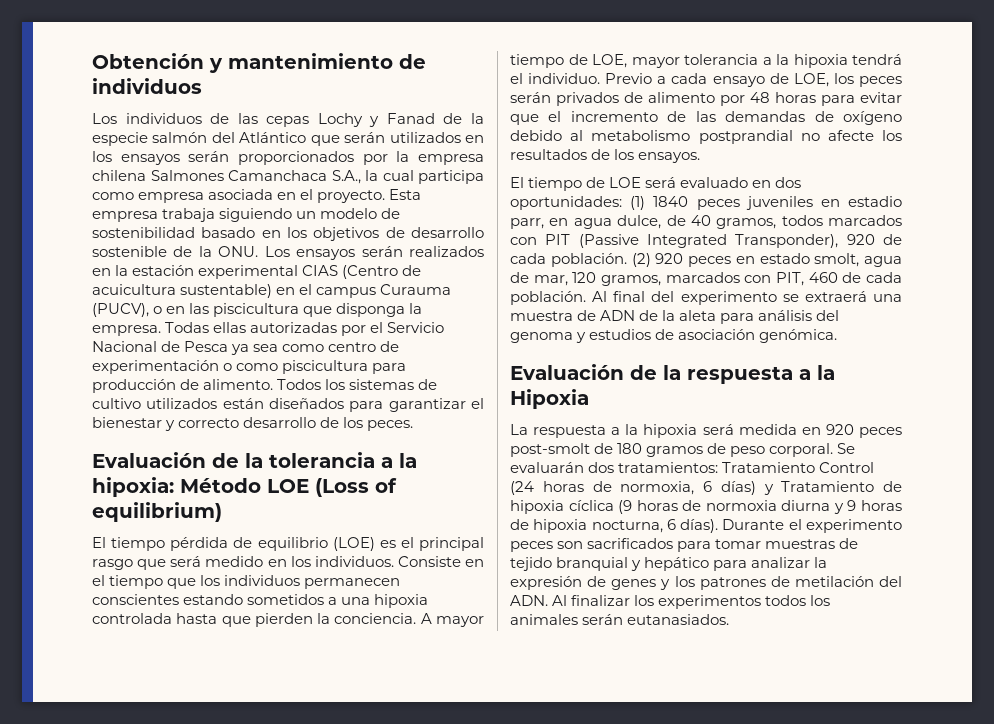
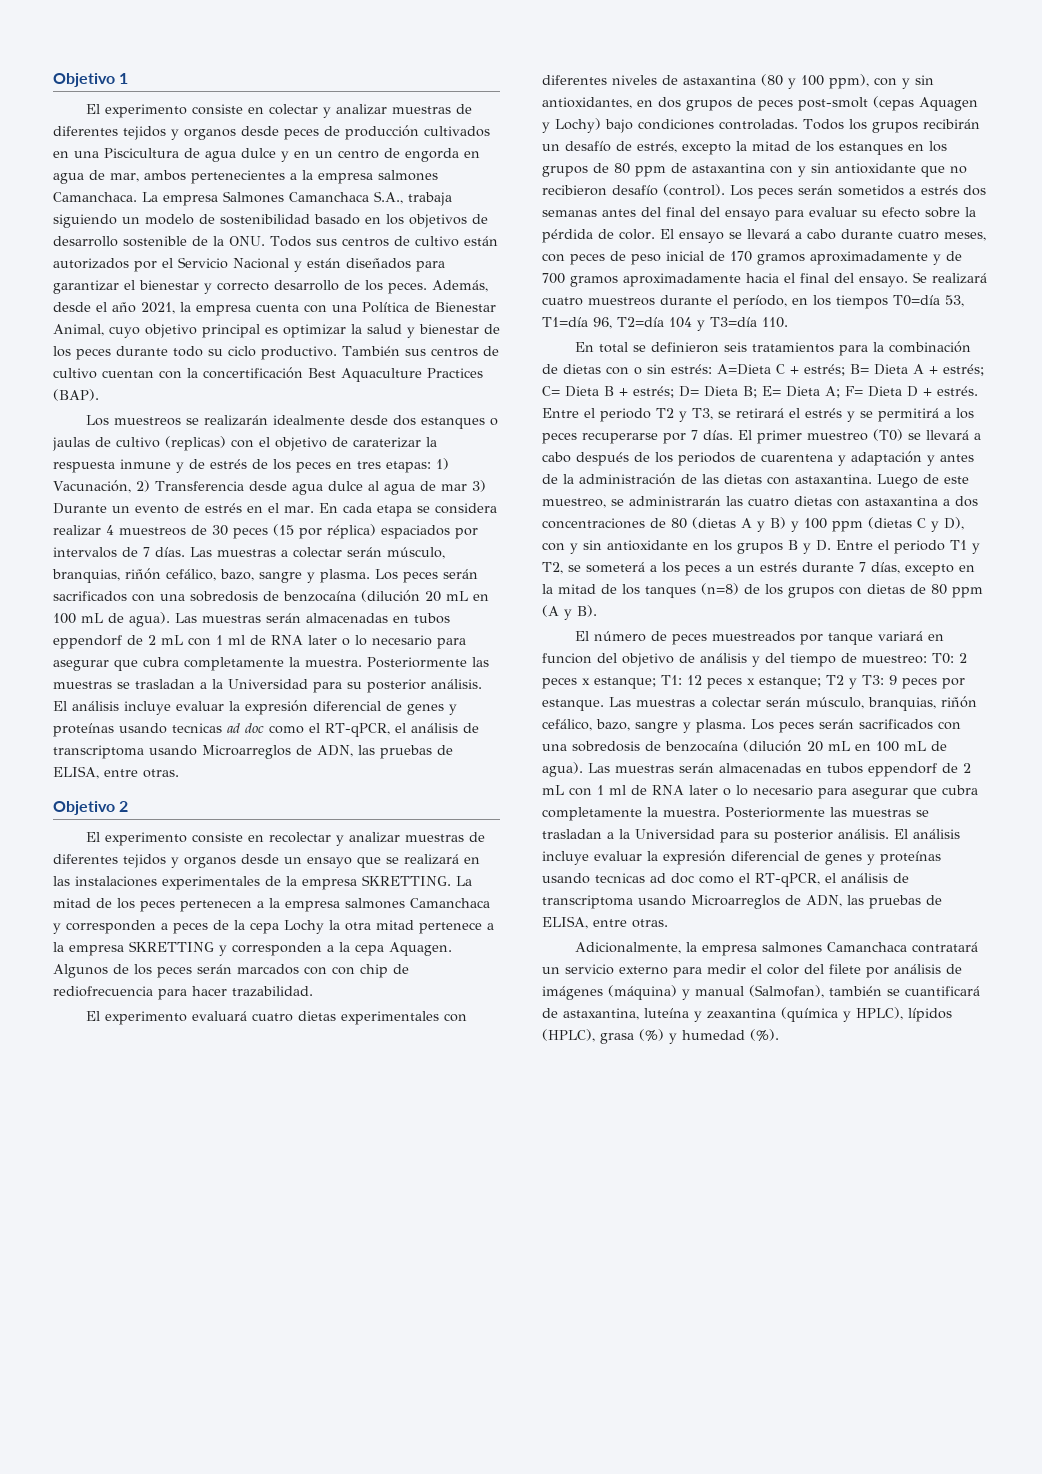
[92,53,426,73] [92,78,202,94] [92,113,484,127] [92,132,485,146] [92,151,485,165] [92,170,484,184] [92,189,422,203] [92,211,158,222] Obtención y mantenimiento de individuos // Los individuos de las cepas Lochy y Fanad de la especie salmón del Atlántico que serán utilizados en los ensayos serán proporcionados por la empresa chilena Salmones Camanchaca S.A., la cual participa como empresa asociada en el proyecto. Esta empresa -> [53,73,129,87] [85,104,472,118] [53,125,490,140] [53,148,480,162] [53,170,438,184] [53,191,403,206] Objetivo 1 // El experimento consiste en colectar y analizar muestras de diferentes tejidos y organos desde peces de producción cultivados en una Piscicultura de agua dulce y en un centro de engorda en agua de mar, ambos pertenecientes a la empresa salmones Camanchaca. La empresa Salmones Camanchaca S.A.,
[264,246,485,260] [92,265,422,279] [92,284,452,298] [92,303,423,317] [92,322,445,336] [92,341,400,355] [92,360,407,374] [92,379,438,393] [92,398,218,409] Los ensayos serán realizados en la estación experimental CIAS (Centro de acuicultura sustentable) en el campus Curauma (PUCV), o en las piscicultura que disponga la empresa. Todas ellas autorizadas por el Servicio Nacional de Pesca ya sea como centro de experimentación o como piscicultura para producción de alimento. Todos los sistemas de cultivo utilizados -> [270,236,498,247] [53,257,302,272] Todos sus centros de cultivo están autorizados por el Servicio Nacional y
[92,452,417,468] [92,477,397,497] [92,502,222,522] [92,537,484,551] [92,556,484,570] [92,575,401,589] [92,594,429,608] [92,613,484,627] [510,54,902,68] [510,73,902,87] [510,92,902,106] [510,111,902,125] [510,130,902,144] [510,149,701,163] [510,177,802,191] [510,196,902,210] [510,215,902,229] [510,234,902,248] [510,253,902,267] [510,272,902,286] [510,291,902,305] [510,310,840,324] [510,329,838,343] [510,364,835,384] [510,389,589,409] [510,424,902,438] [510,443,856,457] [510,462,875,473] [510,481,902,495] [510,500,902,514] [510,519,902,533] [510,538,859,552] [510,557,828,571] [510,576,902,590] [510,595,831,609] [510,614,730,625] // Evaluación de la tolerancia a la hipoxia: Método LOE (Loss of equilibrium) // El tiempo pérdida de equilibrio (LOE) es el principal rasgo que será medido en los individuos. Consiste en el tiempo que los individuos permanecen conscientes estando sometidos a una hipoxia controlada hasta que pierden la conciencia. A mayor tiempo de LOE, mayor tolerancia a la hipoxia tendrá el individuo. Previo a cada ensayo de LOE, los peces serán privados de alimento por 48 horas para evitar que el incremento de las demandas de oxígeno debido al metabolismo postprandial no afecte los resultados de los ensayos. // El tiempo de LOE será evaluado en dos oportunidades: (1) 1840 peces juveniles en estadio parr, en agua dulce, de 40 gramos, todos marcados con PIT (Passive Integrated Transponder), 920 de cada población. (2) 920 peces en estado smolt, agua de mar, 120 gramos, marcados con PIT, 460 de cada población. Al final del experimento se extraerá una muestra de ADN de la aleta para análisis del genoma y estudios de asociación genómica. // Evaluación de la respuesta a la Hipoxia // La respuesta a la hipoxia será medida en 920 peces post-smolt de 180 gramos de peso corporal. Se evaluarán dos tratamientos: Tratamiento Control (24 horas de normoxia, 6 días) y Tratamiento de hipoxia cíclica (9 horas de normoxia diurna y 9 horas de hipoxia nocturna, 6 días). Durante el experimento peces son sacrificados para tomar muestras de tejido branquial y hepático para analizar la expresión de genes y los patrones de metilación del ADN. Al finalizar los experimentos todos los animales serán eutanasiados. -> [432,280,488,292] [53,302,496,316] [53,324,500,338] [53,346,499,360] [53,367,483,382] [53,389,99,401] [85,415,498,429] [52,436,437,451] [53,458,449,473] [53,480,486,495] [53,503,497,517] [53,524,478,539] [53,547,445,559] [52,568,478,583] [53,590,489,602] [53,612,450,627] [53,635,466,649] [53,657,489,671] [53,679,482,693] [53,700,457,715] [53,723,479,737] [53,745,453,759] [53,766,179,779] [53,801,129,815] [85,832,485,846] [53,854,480,868] [53,875,472,890] [53,898,490,912] [53,920,494,934] [53,941,452,956] [53,964,409,978] [53,986,313,1000] [85,1011,467,1025] [542,74,934,89] [542,96,978,111] [542,118,980,133] [542,141,947,155] [542,163,967,177] [542,184,986,199] [542,207,976,221] [542,229,986,243] [542,251,962,265] [542,272,987,287] [542,295,964,309] [542,317,788,331] [574,341,971,356] [542,364,984,376] [542,386,978,398] [542,408,974,422] [542,429,981,444] [542,451,974,466] [542,473,969,488] [542,496,978,508] [542,517,964,532] [542,540,980,554] [542,562,975,576] [542,583,983,598] [542,605,597,620] [574,631,944,645] [542,653,967,667] [542,675,965,689] [542,696,977,711] [542,719,961,733] [542,740,947,752] [542,762,971,777] [542,785,978,799] [542,807,929,821] [542,829,960,843] [542,850,941,865] [542,873,909,887] [542,895,942,909] [542,916,668,929] [574,942,978,956] [542,964,962,978] [542,985,980,1000] [542,1007,952,1022] [542,1029,779,1044] Además, desde el año 2021, la empresa cuenta con una Política de Bienestar Animal, cuyo objetivo principal es optimizar la salud y bienestar de los peces durante todo su ciclo productivo. También sus centros de cultivo cuentan con la concertificación Best Aquaculture Practices (BAP). // Los muestreos se realizarán idealmente desde dos estanques o jaulas de cultivo (replicas) con el objetivo de caraterizar la respuesta inmune y de estrés de los peces en tres etapas: 1) Vacunación, 2) Transferencia desde agua dulce al agua de mar 3) Durante un evento de estrés en el mar. En cada etapa se considera realizar 4 muestreos de 30 peces (15 por réplica) espaciados por intervalos de 7 días. Las muestras a colectar serán músculo, branquias, riñón cefálico, bazo, sangre y plasma. Los peces serán sacrificados con una sobredosis de benzocaína (dilución 20 mL en 100 mL de agua). Las muestras serán almacenadas en tubos eppendorf de 2 mL con 1 ml de RNA later o lo necesario para asegurar que cubra completamente la muestra. Posteriormente las muestras se trasladan a la Universidad para su posterior análisis. El análisis incluye evaluar la expresión diferencial de genes y proteínas usando tecnicas ad doc como el RT-qPCR, el análisis de transcriptoma usando Microarreglos de ADN, las pruebas de ELISA, entre otras. // Objetivo 2 // El experimento consiste en recolectar y analizar muestras de diferentes tejidos y organos desde un ensayo que se realizará en las instalaciones experimentales de la empresa SKRETTING. La mitad de los peces pertenecen a la empresa salmones Camanchaca y corresponden a peces de la cepa Lochy la otra mitad pertenece a la empresa SKRETTING y corresponden a la cepa Aquagen. Algunos de los peces serán marcados con con chip de rediofrecuencia para hacer trazabilidad. // El experimento evaluará cuatro dietas experimentales con diferentes niveles de astaxantina (80 y 100 ppm), con y sin antioxidantes, en dos grupos de peces post-smolt (cepas Aquagen y Lochy) bajo condiciones controladas. Todos los grupos recibirán un desafío de estrés, excepto la mitad de los estanques en los grupos de 80 ppm de astaxantina con y sin antioxidante que no recibieron desafío (control). Los peces serán sometidos a estrés dos semanas antes del final del ensayo para evaluar su efecto sobre la pérdida de color. El ensayo se llevará a cabo durante cuatro meses, con peces de peso inicial de 170 gramos aproximadamente y de 700 gramos aproximadamente hacia el final del ensayo. Se realizará cuatro muestreos durante el período, en los tiempos T0=día 53, T1=día 96, T2=día 104 y T3=día 110. // En total se definieron seis tratamientos para la combinación de dietas con o sin estrés: A=Dieta C + estrés; B= Dieta A + estrés; C= Dieta B + estrés; D= Dieta B; E= Dieta A; F= Dieta D + estrés. Entre el periodo T2 y T3, se retirará el estrés y se permitirá a los peces recuperarse por 7 días. El primer muestreo (T0) se llevará a cabo después de los periodos de cuarentena y adaptación y antes de la administración de las dietas con astaxantina. Luego de este muestreo, se administrarán las cuatro dietas con astaxantina a dos concentraciones de 80 (dietas A y B) y 100 ppm (dietas C y D), con y sin antioxidante en los grupos B y D. Entre el periodo T1 y T2, se someterá a los peces a un estrés durante 7 días, excepto en la mitad de los tanques (n=8) de los grupos con dietas de 80 ppm (A y B). // El número de peces muestreados por tanque variará en funcion del objetivo de análisis y del tiempo de muestreo: T0: 2 peces x estanque; T1: 12 peces x estanque; T2 y T3: 9 peces por estanque. Las muestras a colectar serán músculo, branquias, riñón cefálico, bazo, sangre y plasma. Los peces serán sacrificados con una sobredosis de benzocaína (dilución 20 mL en 100 mL de agua). Las muestras serán almacenadas en tubos eppendorf de 2 mL con 1 ml de RNA later o lo necesario para asegurar que cubra completamente la muestra. Posteriormente las muestras se trasladan a la Universidad para su posterior análisis. El análisis incluye evaluar la expresión diferencial de genes y proteínas usando tecnicas ad doc como el RT-qPCR, el análisis de transcriptoma usando Microarreglos de ADN, las pruebas de ELISA, entre otras. // Adicionalmente, la empresa salmones Camanchaca contratará un servicio externo para medir el color del filete por análisis de imágenes (máquina) y manual (Salmofan), también se cuantificará de astaxantina, luteína y zeaxantina (química y HPLC), lípidos (HPLC), grasa (%) y humedad (%).

